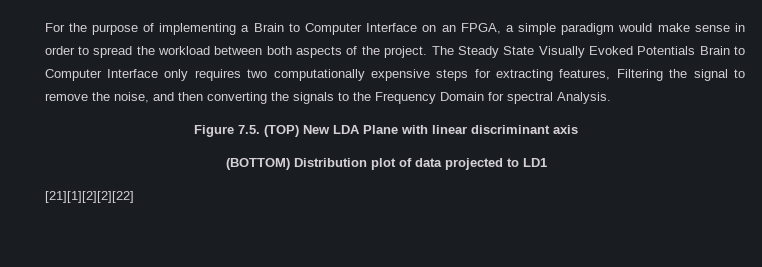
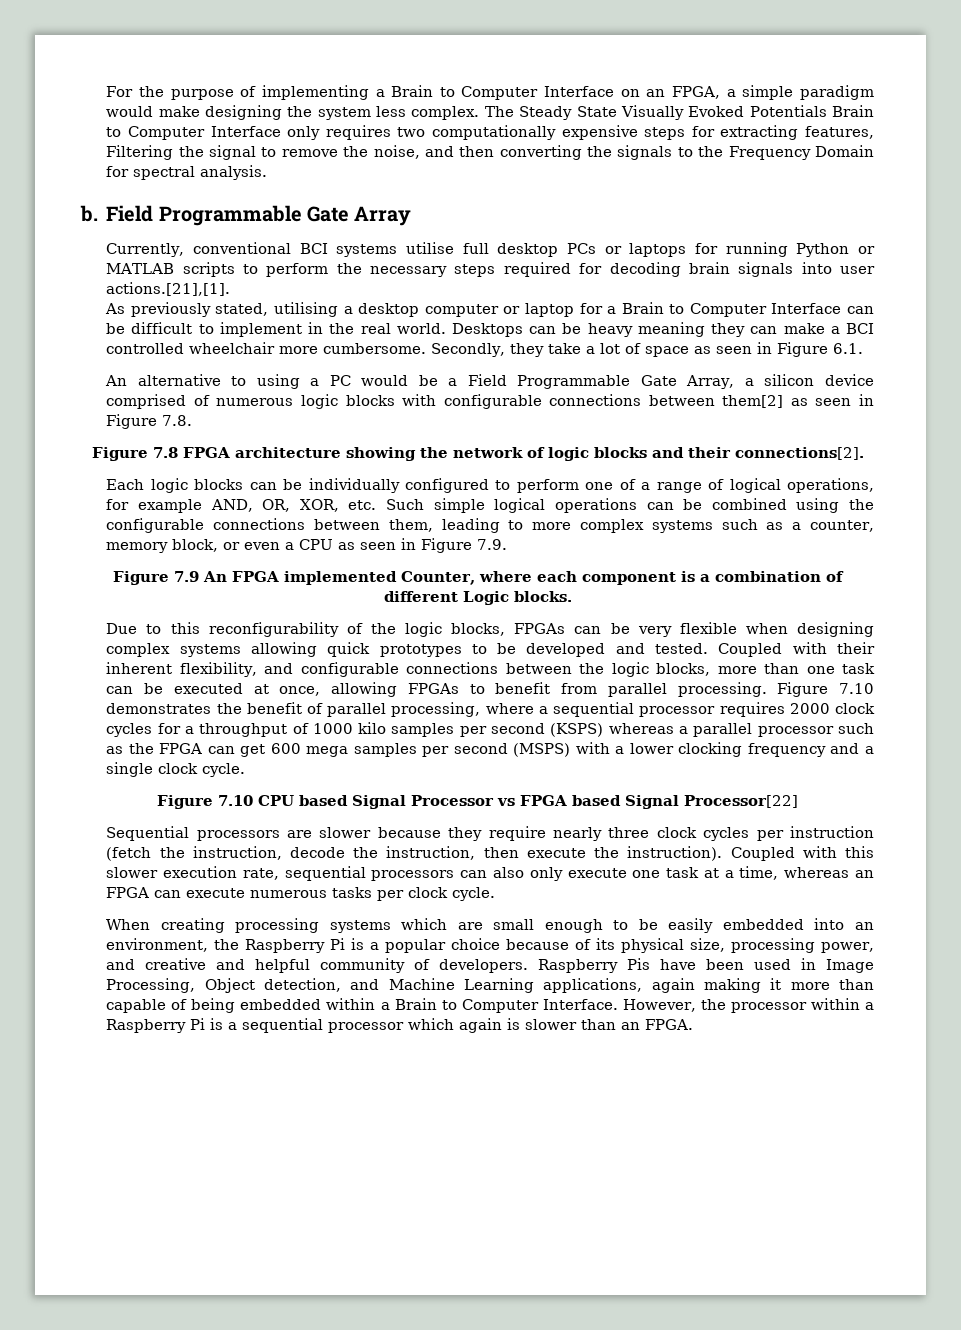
[694,23,745,32] [44,46,428,58] sense in order to spread the workload between both aspects of the project. -> [204,105,480,120] designing the system less complex.
[556,92,611,104] [194,125,578,137] [225,158,547,170] [44,191,134,203] Analysis. // Figure 7.5. (TOP) New LDA Plane with linear discriminant axis // (BOTTOM) Distribution plot of data projected to LD1 // [21][1][2][2][22] -> [200,165,268,180] [80,205,412,226] [106,242,875,257] [106,262,876,277] [106,282,231,296] [105,302,875,317] [106,322,875,337] [106,342,864,357] [105,374,874,389] [106,394,875,409] [106,414,193,429] [91,447,864,461] [106,478,874,493] [106,498,874,513] [106,518,875,533] [106,538,508,553] [113,571,844,585] [383,591,572,605] [106,622,874,637] [106,642,876,657] [106,662,876,677] [106,682,874,697] [106,702,875,717] [106,722,874,737] [106,742,875,757] [106,762,246,777] [157,795,798,809] [106,826,875,841] [106,846,874,861] [106,866,874,881] [106,887,496,901] [106,918,875,933] [106,938,875,953] [106,958,875,973] [106,978,874,993] [106,998,874,1013] [106,1018,694,1033] analysis. // b. Field Programmable Gate Array // Currently, conventional BCI systems utilise full desktop PCs or laptops for running Python or MATLAB scripts to perform the necessary steps required for decoding brain signals into user actions.[21],[1]. // As previously stated, utilising a desktop computer or laptop for a Brain to Computer Interface can be difficult to implement in the real world. Desktops can be heavy meaning they can make a BCI controlled wheelchair more cumbersome. Secondly, they take a lot of space as seen in Figure 6.1. // An alternative to using a PC would be a Field Programmable Gate Array, a silicon device comprised of numerous logic blocks with configurable connections between them[2] as seen in Figure 7.8. // Figure 7.8 FPGA architecture showing the network of logic blocks and their connections[2]. // Each logic blocks can be individually configured to perform one of a range of logical operations, for example AND, OR, XOR, etc. Such simple logical operations can be combined using the configurable connections between them, leading to more complex systems such as a counter, memory block, or even a CPU as seen in Figure 7.9. // Figure 7.9 An FPGA implemented Counter, where each component is a combination of different Logic blocks. // Due to this reconfigurability of the logic blocks, FPGAs can be very flexible when designing complex systems allowing quick prototypes to be developed and tested. Coupled with their inherent flexibility, and configurable connections between the logic blocks, more than one task can be executed at once, allowing FPGAs to benefit from parallel processing. Figure 7.10 demonstrates the benefit of parallel processing, where a sequential processor requires 2000 clock cycles for a throughput of 1000 kilo samples per second (KSPS) whereas a parallel processor such as the FPGA can get 600 mega samples per second (MSPS) with a lower clocking frequency and a single clock cycle. // Figure 7.10 CPU based Signal Processor vs FPGA based Signal Processor[22] // Sequential processors are slower because they require nearly three clock cycles per instruction (fetch the instruction, decode the instruction, then execute the instruction). Coupled with this slower execution rate, sequential processors can also only execute one task at a time, whereas an FPGA can execute numerous tasks per clock cycle. // When creating processing systems which are small enough to be easily embedded into an environment, the Raspberry Pi is a popular choice because of its physical size, processing power, and creative and helpful community of developers. Raspberry Pis have been used in Image Processing, Object detection, and Machine Learning applications, again making it more than capable of being embedded within a Brain to Computer Interface. However, the processor within a Raspberry Pi is a sequential processor which again is slower than an FPGA.

